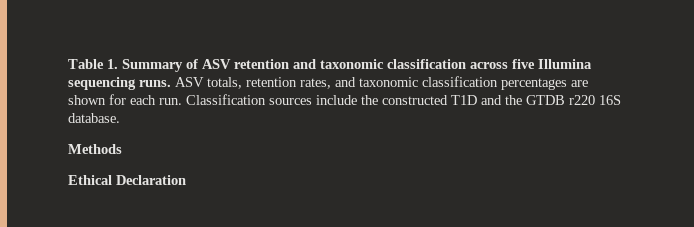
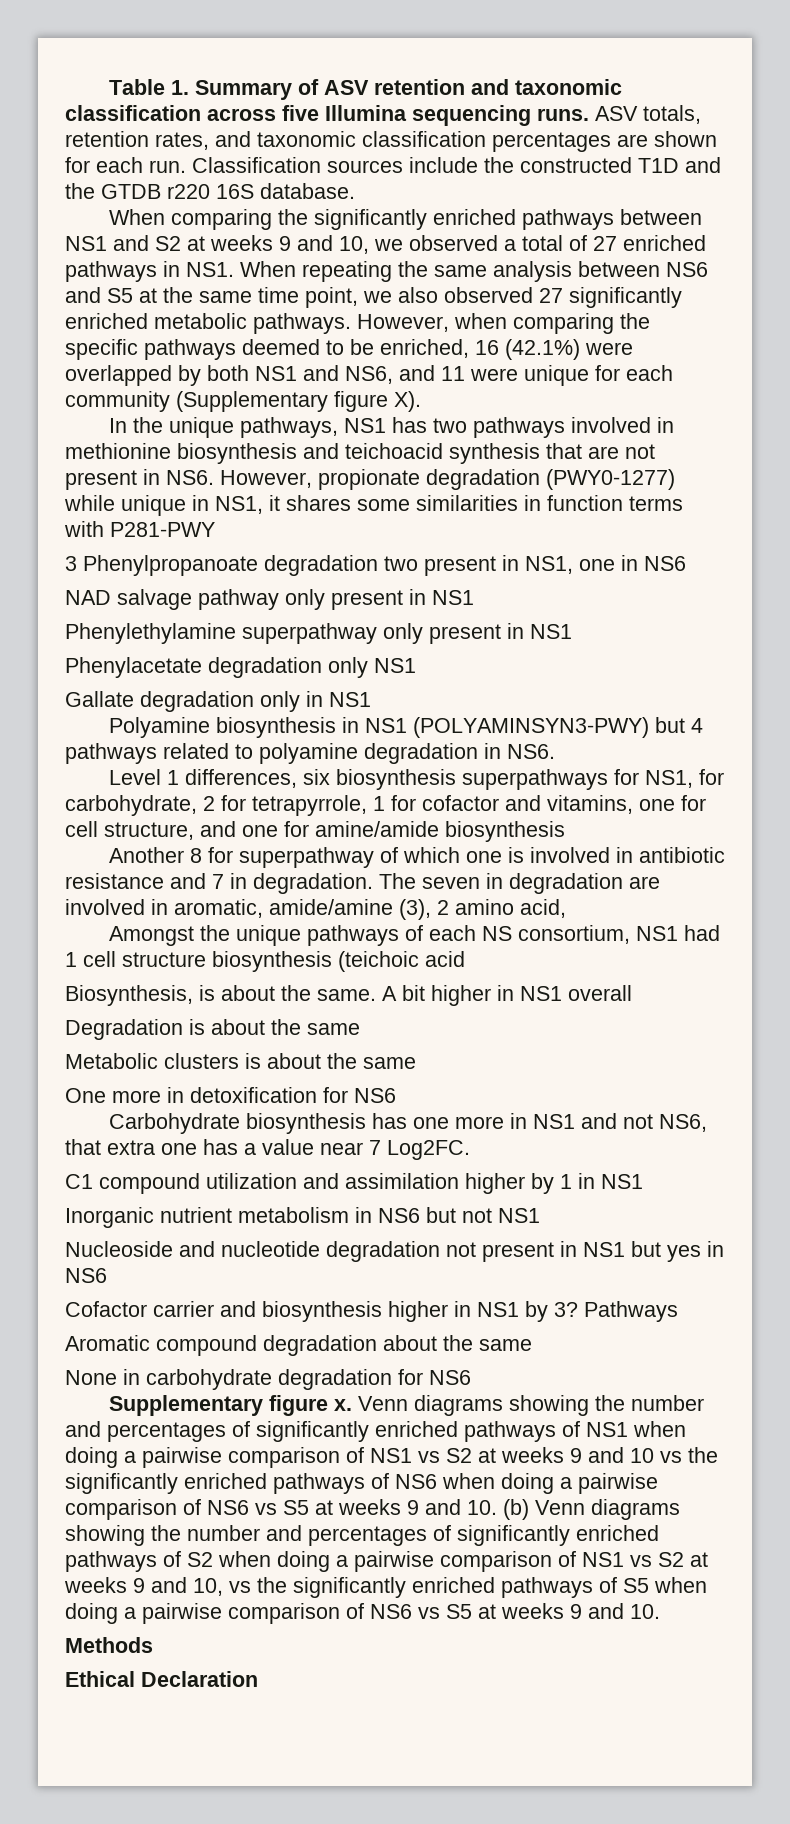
(120, 118) none -> [108,209,702,230] [65,235,706,254] [65,261,708,282] [65,287,682,308] [65,313,650,334] [65,339,633,360] [65,365,673,386] [65,391,421,412] [108,417,674,438] [65,443,655,464] [65,469,675,490] [64,495,683,516] [64,521,215,537] [65,555,686,576] [65,589,474,610] [65,623,572,644] [65,657,416,678] [65,691,371,712] [108,717,703,738] [65,743,555,764] [108,769,724,790] [65,795,706,816] [65,821,565,842] [108,847,725,868] [65,873,660,894] [65,899,566,920] [108,925,720,946] [65,951,465,972] [65,985,632,1006] [65,1019,360,1040] [65,1053,416,1069] [65,1087,396,1103] [108,1113,707,1134] [65,1139,470,1160] [65,1173,643,1194] [65,1207,540,1228] [65,1241,724,1262] [65,1268,107,1283] [65,1301,678,1322] [65,1335,532,1356] [65,1369,471,1390] [108,1395,704,1416] [65,1421,686,1442] [65,1447,718,1468] [65,1473,658,1494] [65,1499,680,1520] [65,1525,659,1546] [65,1551,708,1572] [64,1577,707,1598] [65,1603,660,1624] // When comparing the significantly enriched pathways between NS1 and S2 at weeks 9 and 10, we observed a total of 27 enriched pathways in NS1. When repeating the same analysis between NS6 and S5 at the same time point, we also observed 27 significantly enriched metabolic pathways. However, when comparing the specific pathways deemed to be enriched, 16 (42.1%) were overlapped by both NS1 and NS6, and 11 were unique for each community (Supplementary figure X). // In the unique pathways, NS1 has two pathways involved in methionine biosynthesis and teichoacid synthesis that are not present in NS6. However, propionate degradation (PWY0-1277) while unique in NS1, it shares some similarities in function terms with P281-PWY // 3 Phenylpropanoate degradation two present in NS1, one in NS6 // NAD salvage pathway only present in NS1 // Phenylethylamine superpathway only present in NS1 // Phenylacetate degradation only NS1 // Gallate degradation only in NS1 // Polyamine biosynthesis in NS1 (POLYAMINSYN3-PWY) but 4 pathways related to polyamine degradation in NS6. // Level 1 differences, six biosynthesis superpathways for NS1, for carbohydrate, 2 for tetrapyrrole, 1 for cofactor and vitamins, one for cell structure, and one for amine/amide biosynthesis // Another 8 for superpathway of which one is involved in antibiotic resistance and 7 in degradation. The seven in degradation are involved in aromatic, amide/amine (3), 2 amino acid, // Amongst the unique pathways of each NS consortium, NS1 had 1 cell structure biosynthesis (teichoic acid // Biosynthesis, is about the same. A bit higher in NS1 overall // Degradation is about the same // Metabolic clusters is about the same // One more in detoxification for NS6 // Carbohydrate biosynthesis has one more in NS1 and not NS6, that extra one has a value near 7 Log2FC. // C1 compound utilization and assimilation higher by 1 in NS1 // Inorganic nutrient metabolism in NS6 but not NS1 // Nucleoside and nucleotide degradation not present in NS1 but yes in NS6 // Cofactor carrier and biosynthesis higher in NS1 by 3? Pathways // Aromatic compound degradation about the same // None in carbohydrate degradation for NS6 // Supplementary figure x. Venn diagrams showing the number and percentages of significantly enriched pathways of NS1 when doing a pairwise comparison of NS1 vs S2 at weeks 9 and 10 vs the significantly enriched pathways of NS6 when doing a pairwise comparison of NS6 vs S5 at weeks 9 and 10. (b) Venn diagrams showing the number and percentages of significantly enriched pathways of S2 when doing a pairwise comparison of NS1 vs S2 at weeks 9 and 10, vs the significantly enriched pathways of S5 when doing a pairwise comparison of NS6 vs S5 at weeks 9 and 10.

